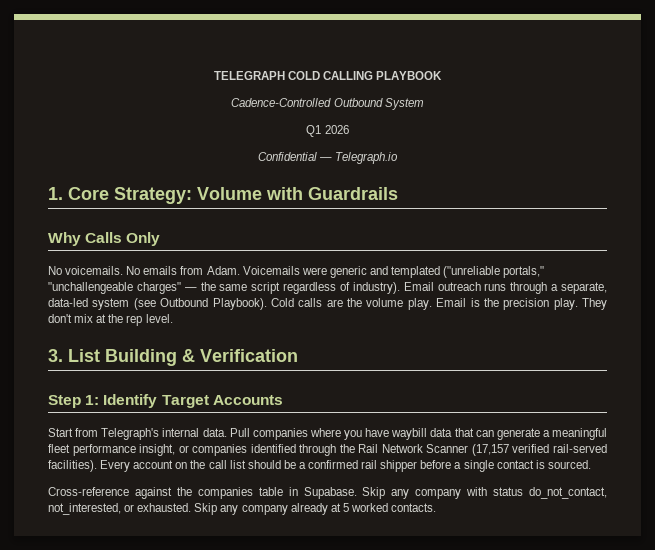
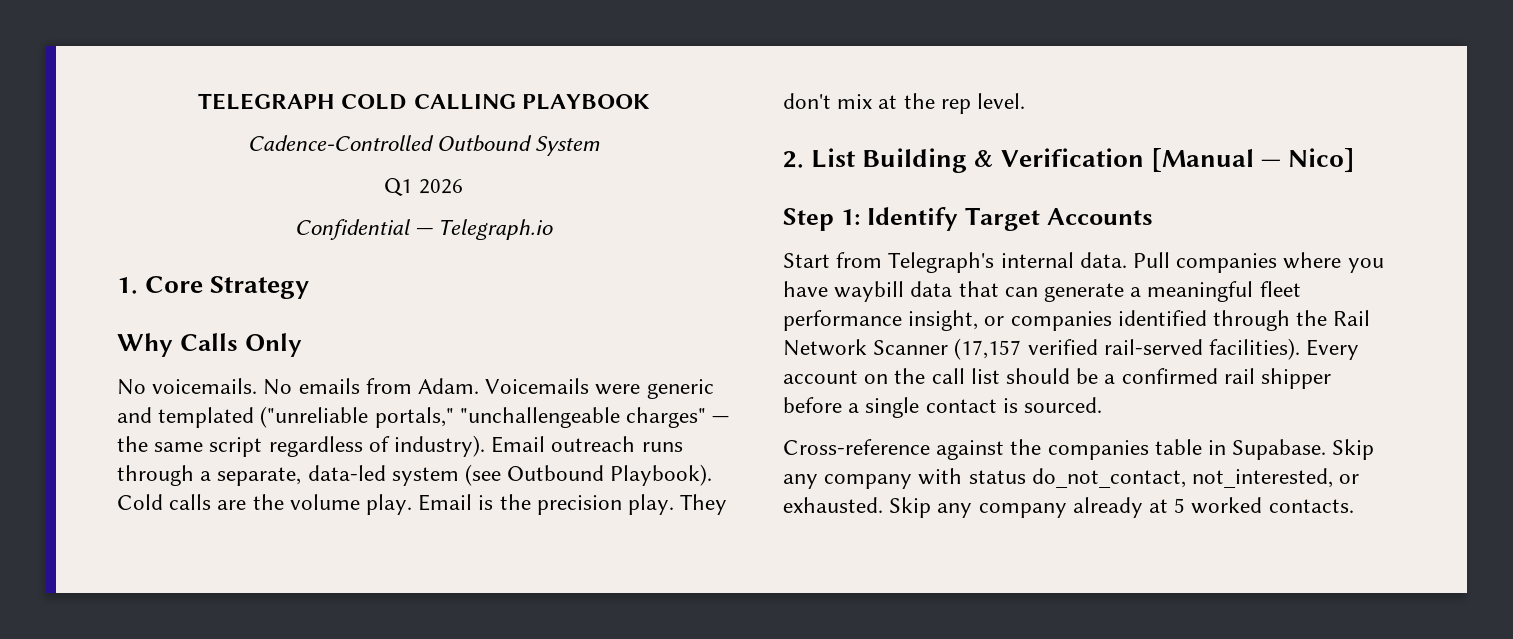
[114,187,398,204] Strategy: Volume with Guardrails -> [210,276,310,299] Strategy
[48,349,63,362] 3. -> [783,151,804,168] 2.
(298, 355) none -> [1150,148,1356,173] [Manual — Nico]

